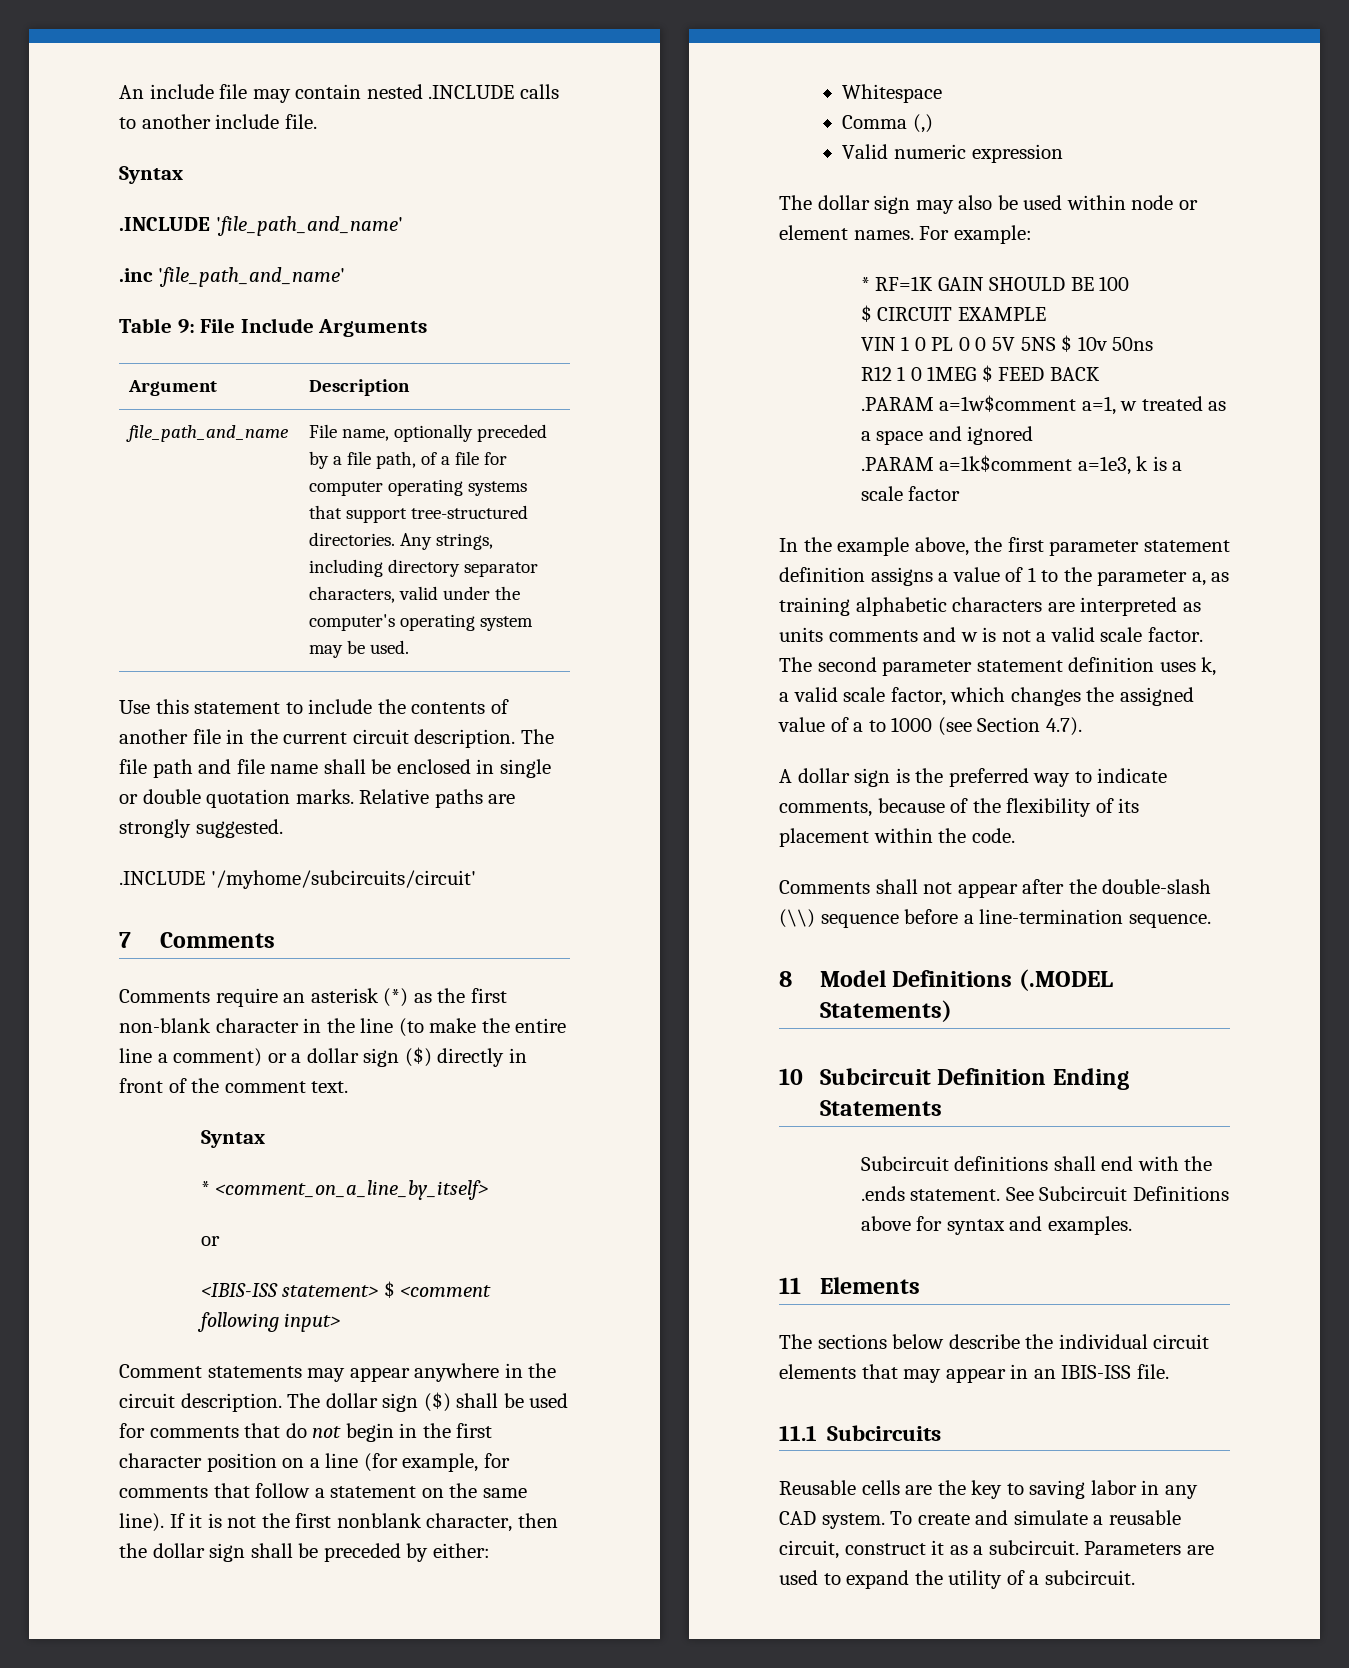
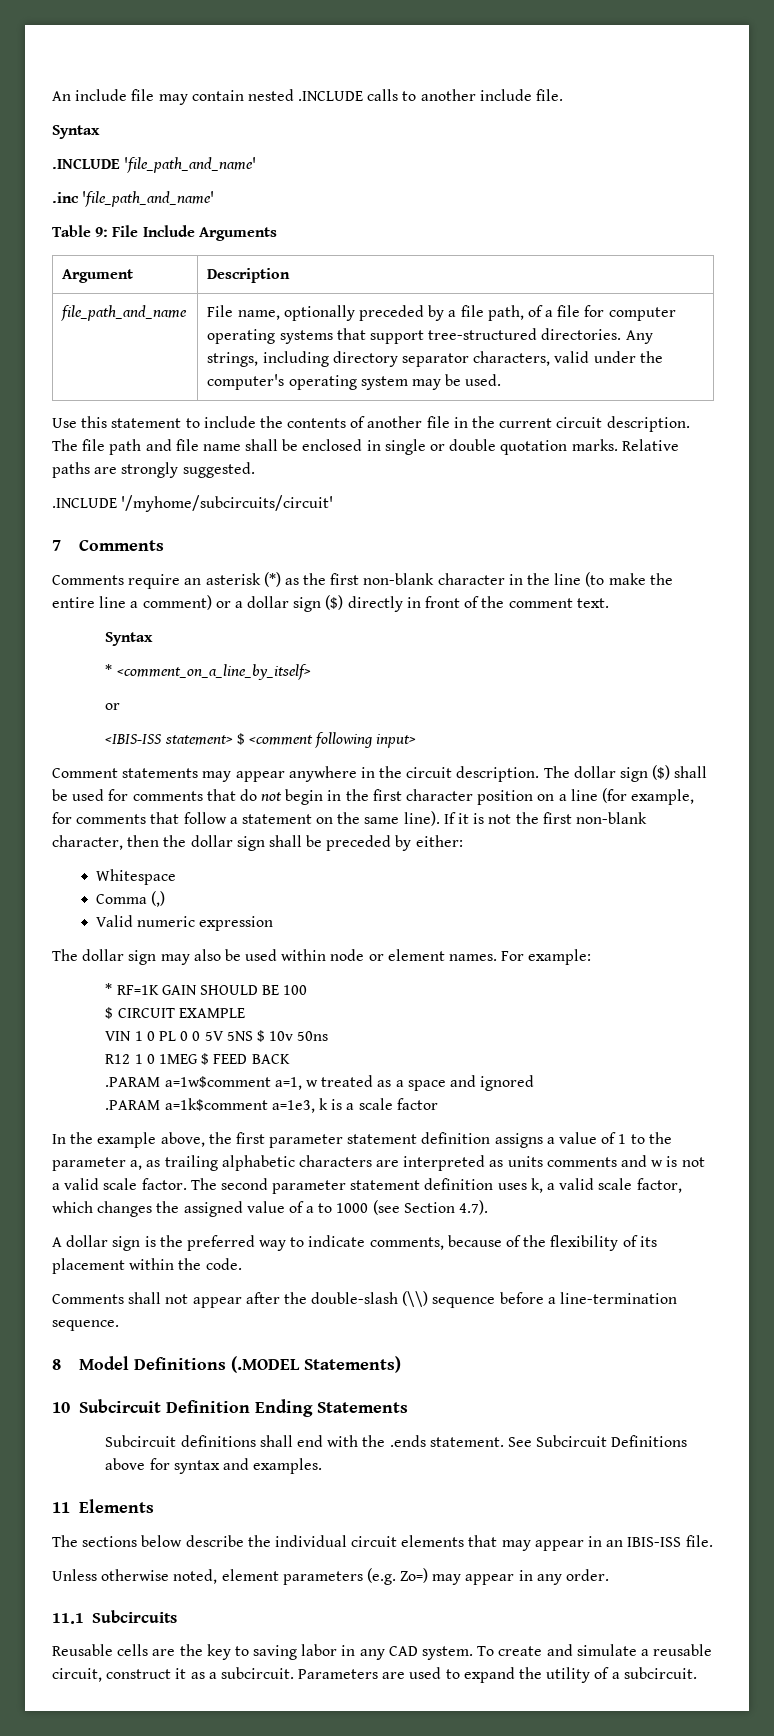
[336,1513,422,1528] nonblank -> [575,812,647,824] non-blank
[779,597,850,616] training -> [164,1155,218,1171] trailing
(1169, 1371) none -> [52,1568,610,1585] // Unless otherwise noted, element parameters (e.g. Zo=) may appear in any order.

